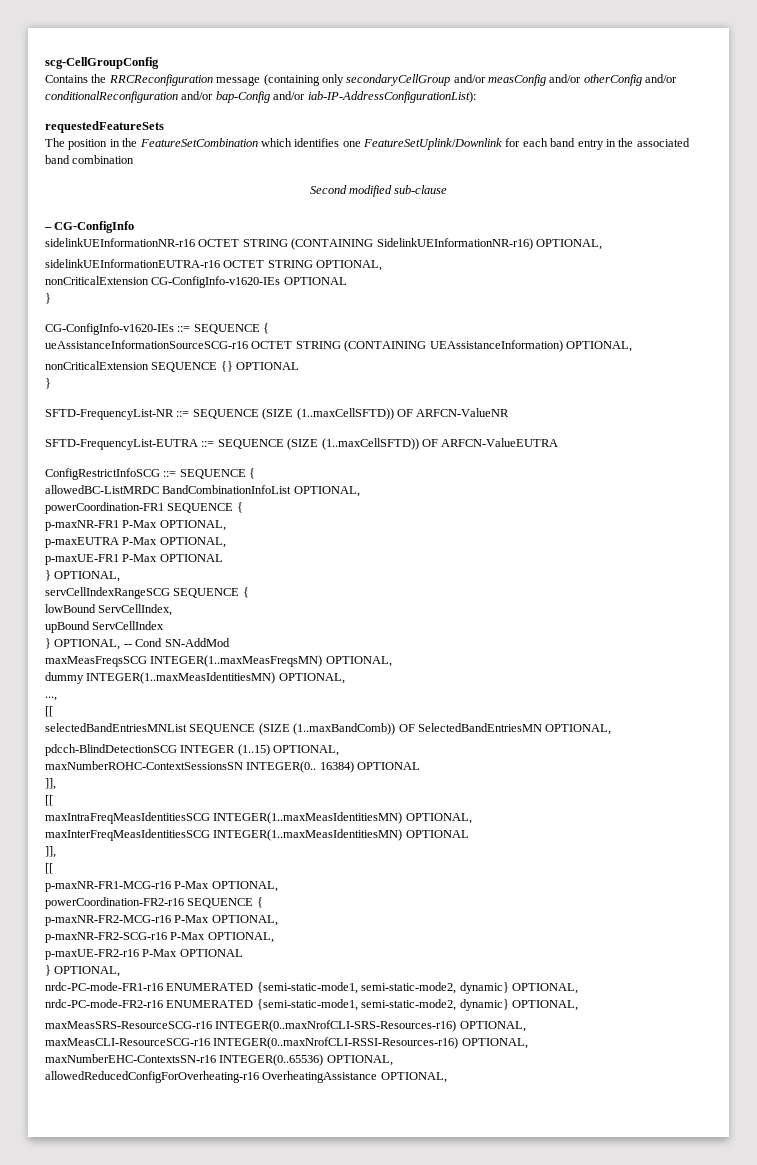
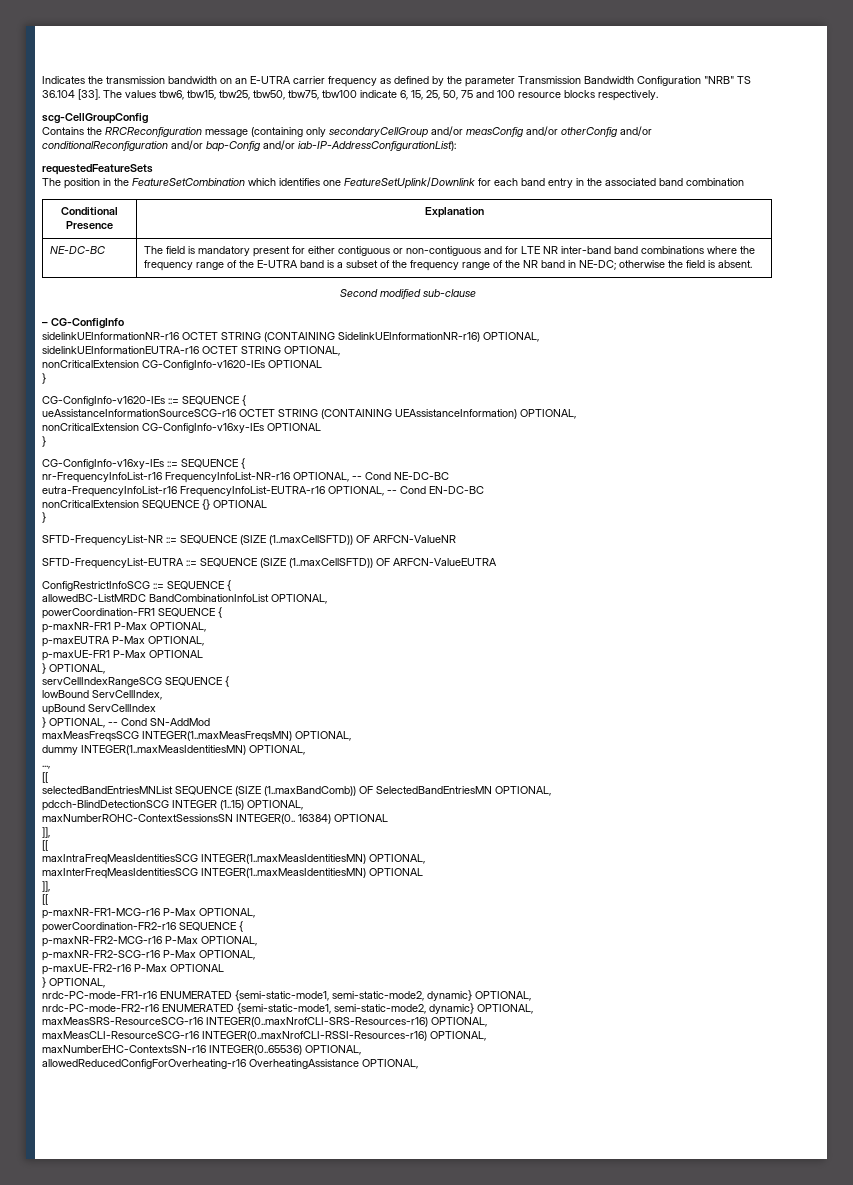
(45, 63) none -> [42,76,751,87] [42,89,658,101] Indicates the transmission bandwidth on an E-UTRA carrier frequency as defined by the parameter Transmission Bandwidth Configuration "NRB" TS 36.104 [33]. The values tbw6, tbw15, tbw25, tbw50, tbw75, tbw100 indicate 6, 15, 25, 50, 75 and 100 resource blocks respectively. //
(135, 159) none -> [61,207,118,215] [66,221,113,230] [424,207,484,218] [49,246,105,254] [143,246,755,257] [143,260,752,271] // Conditional Presence | Explanation // NE-DC-BC | The field is mandatory present for either contiguous or non-contiguous and for LTE NR inter-band band combinations where the frequency range of the E-UTRA band is a subset of the frequency range of the NR band in NE-DC; otherwise the field is absent.
(632, 346) none -> [42,423,321,433] [42,436,46,447] [42,458,245,469] [42,472,449,483] [42,486,484,497] // nonCriticalExtension CG-ConfigInfo-v16xy-IEs OPTIONAL // } // CG-ConfigInfo-v16xy-IEs ::= SEQUENCE { // nr-FrequencyInfoList-r16 FrequencyInfoList-NR-r16 OPTIONAL, -- Cond NE-DC-BC // eutra-FrequencyInfoList-r16 FrequencyInfoList-EUTRA-r16 OPTIONAL, -- Cond EN-DC-BC

